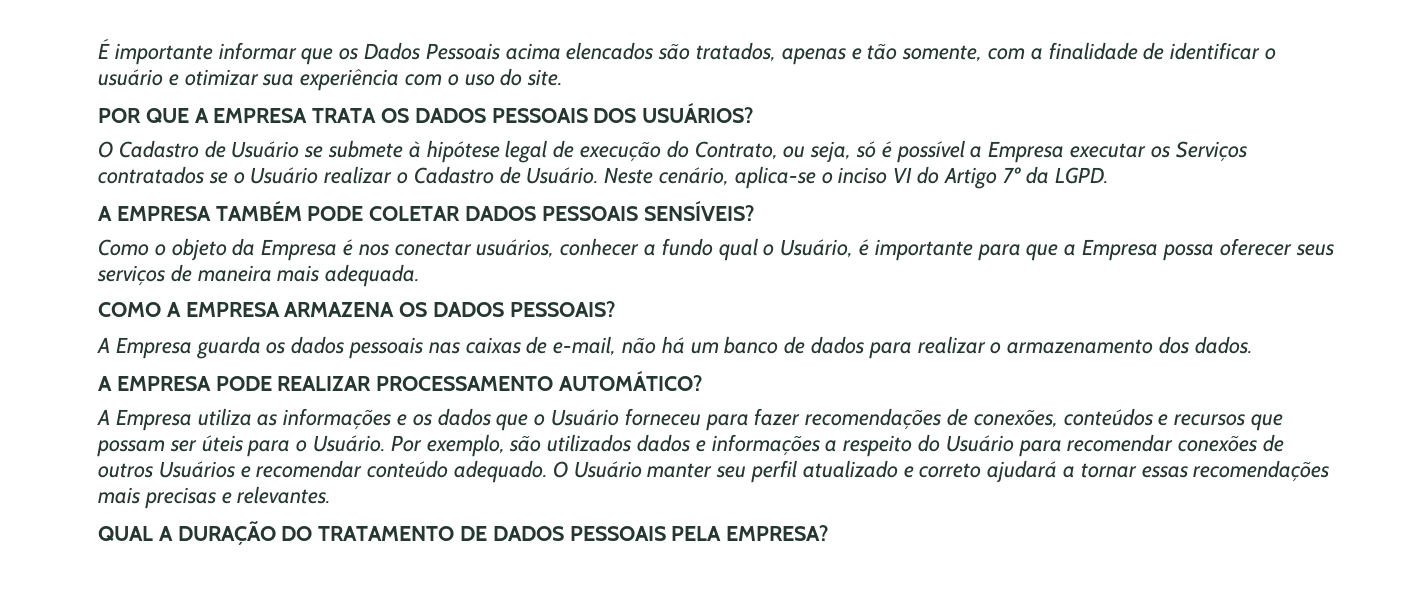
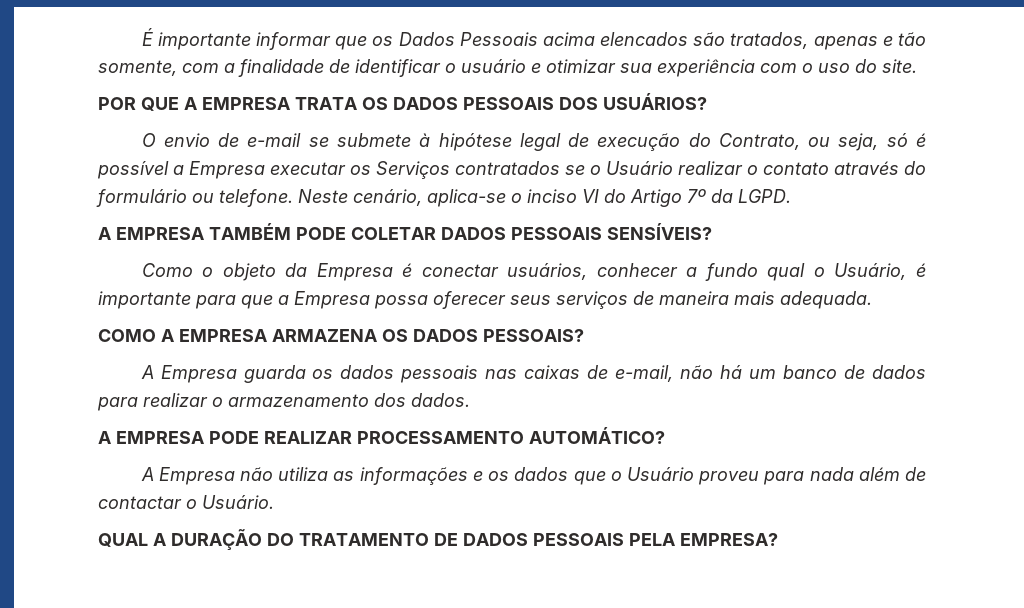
[118,140,300,158] Cadastro de Usuário -> [163,133,302,147] envio de e-mail
[413,166,599,184] Cadastro de Usuário. -> [763,161,926,175] [96,189,293,207] contato através do formulário ou telefone.
[358,244,389,256] nos -> (413, 270) none
(192, 420) none -> [240,467,274,481] não
[624,408,1284,431] [97,434,1285,457] [98,460,1330,483] [98,486,331,509] forneceu para fazer recomendações de conexões, conteúdos e recursos que possam ser úteis para o Usuário. Por exemplo, são utilizados dados e informações a respeito do Usuário para recomendar conexões de outros Usuários e recomendar conteúdo adequado. O Usuário manter seu perfil atualizado e correto ajudará a tornar essas recomendações mais precisas e relevantes. -> [698,467,927,485] [98,495,274,509] proveu para nada além de contactar o Usuário.

